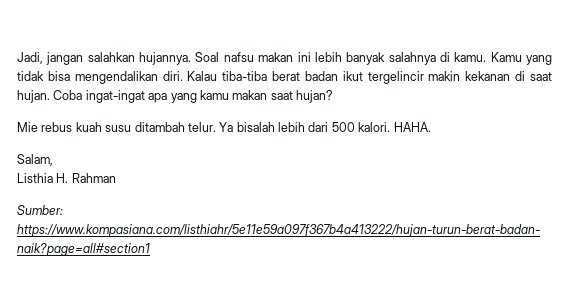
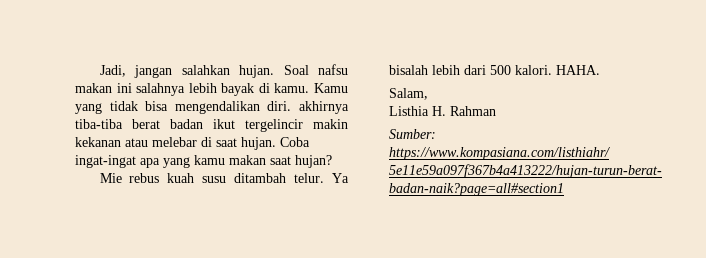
[139,52,192,65] hujannya. -> [239,65,275,78] hujan.
[314,52,436,65] lebih banyak salahnya -> [136,83,255,96] salahnya lebih bayak
[187,71,218,81] Kalau -> [299,101,349,114] akhirnya
(511, 76) none -> [125,137,197,147] atau melebar

